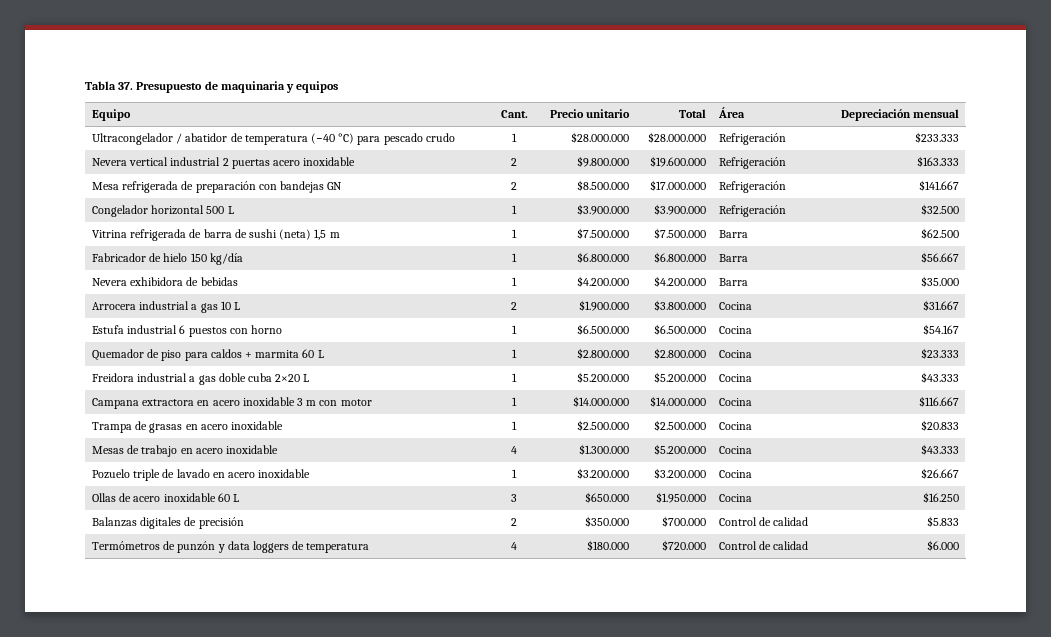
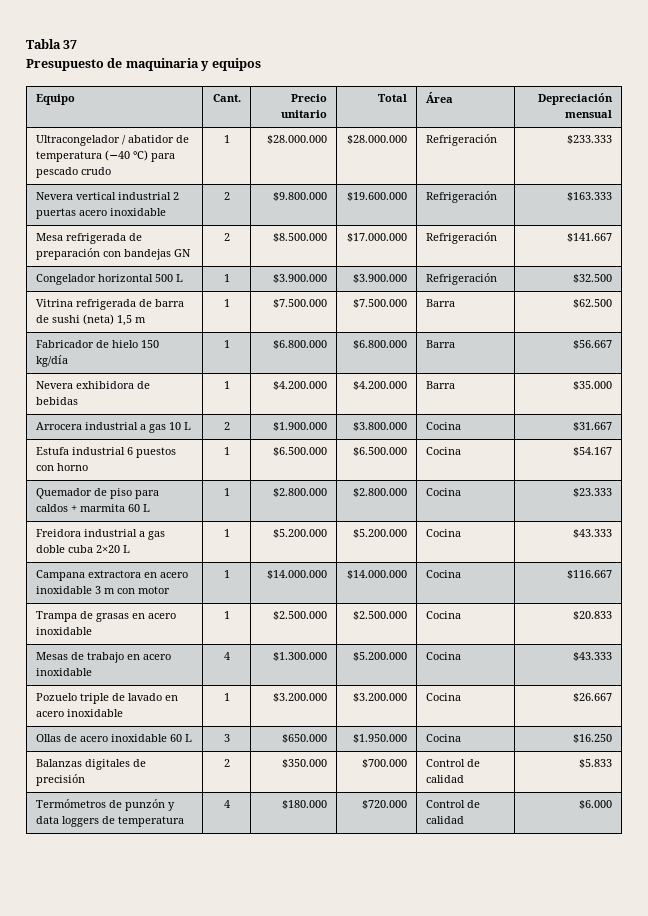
[118,82,134,90] 37. -> [63,40,78,49] 37 //

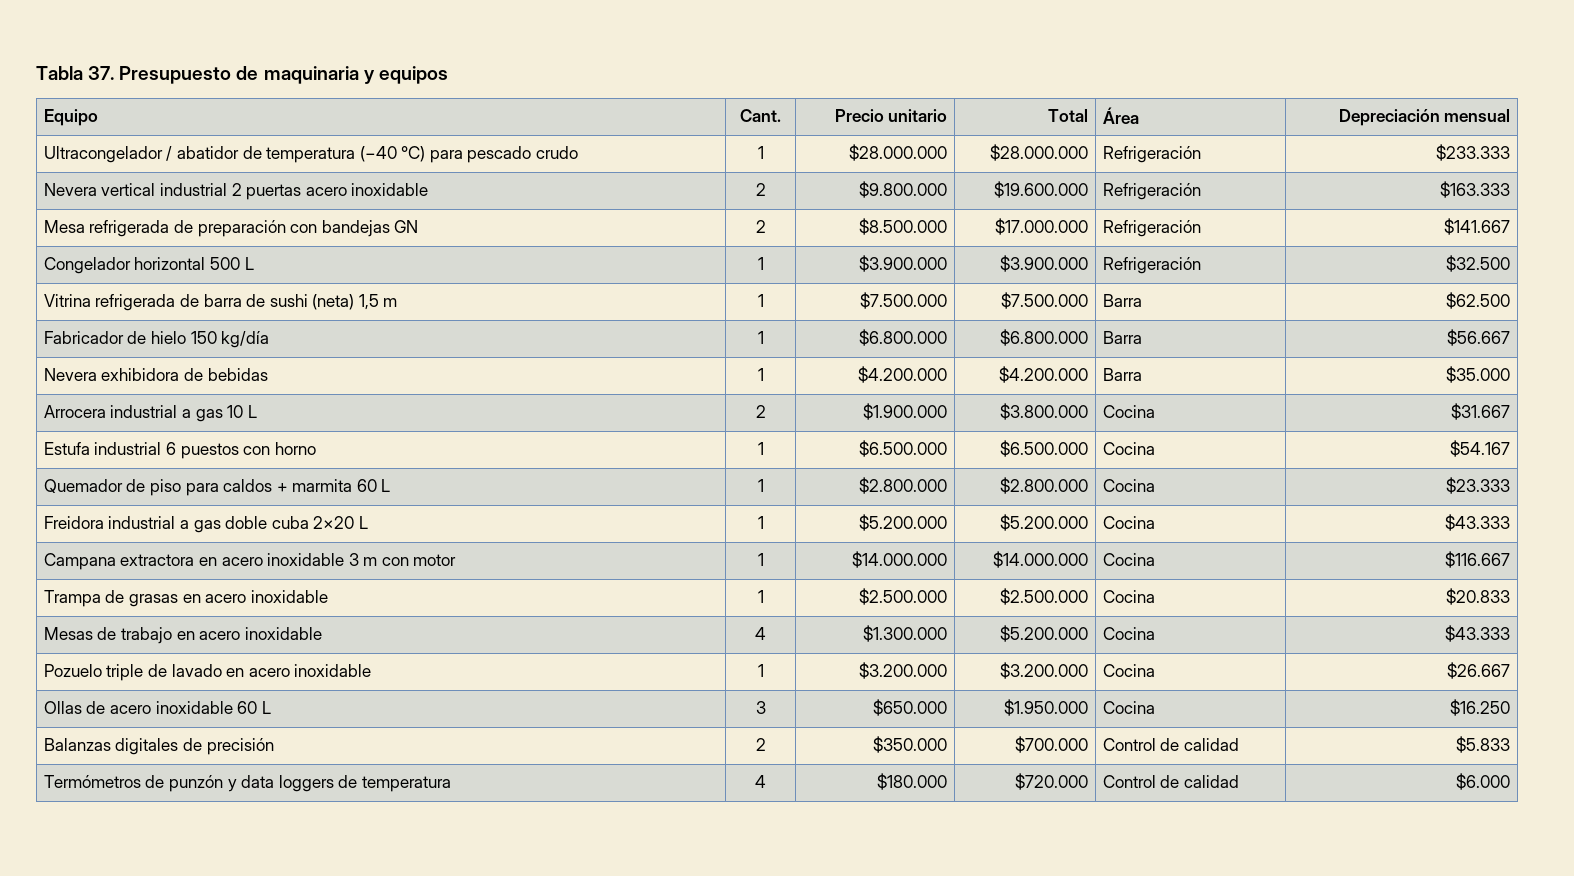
[63,40,78,49] 37 // -> [88,66,115,80] 37.

